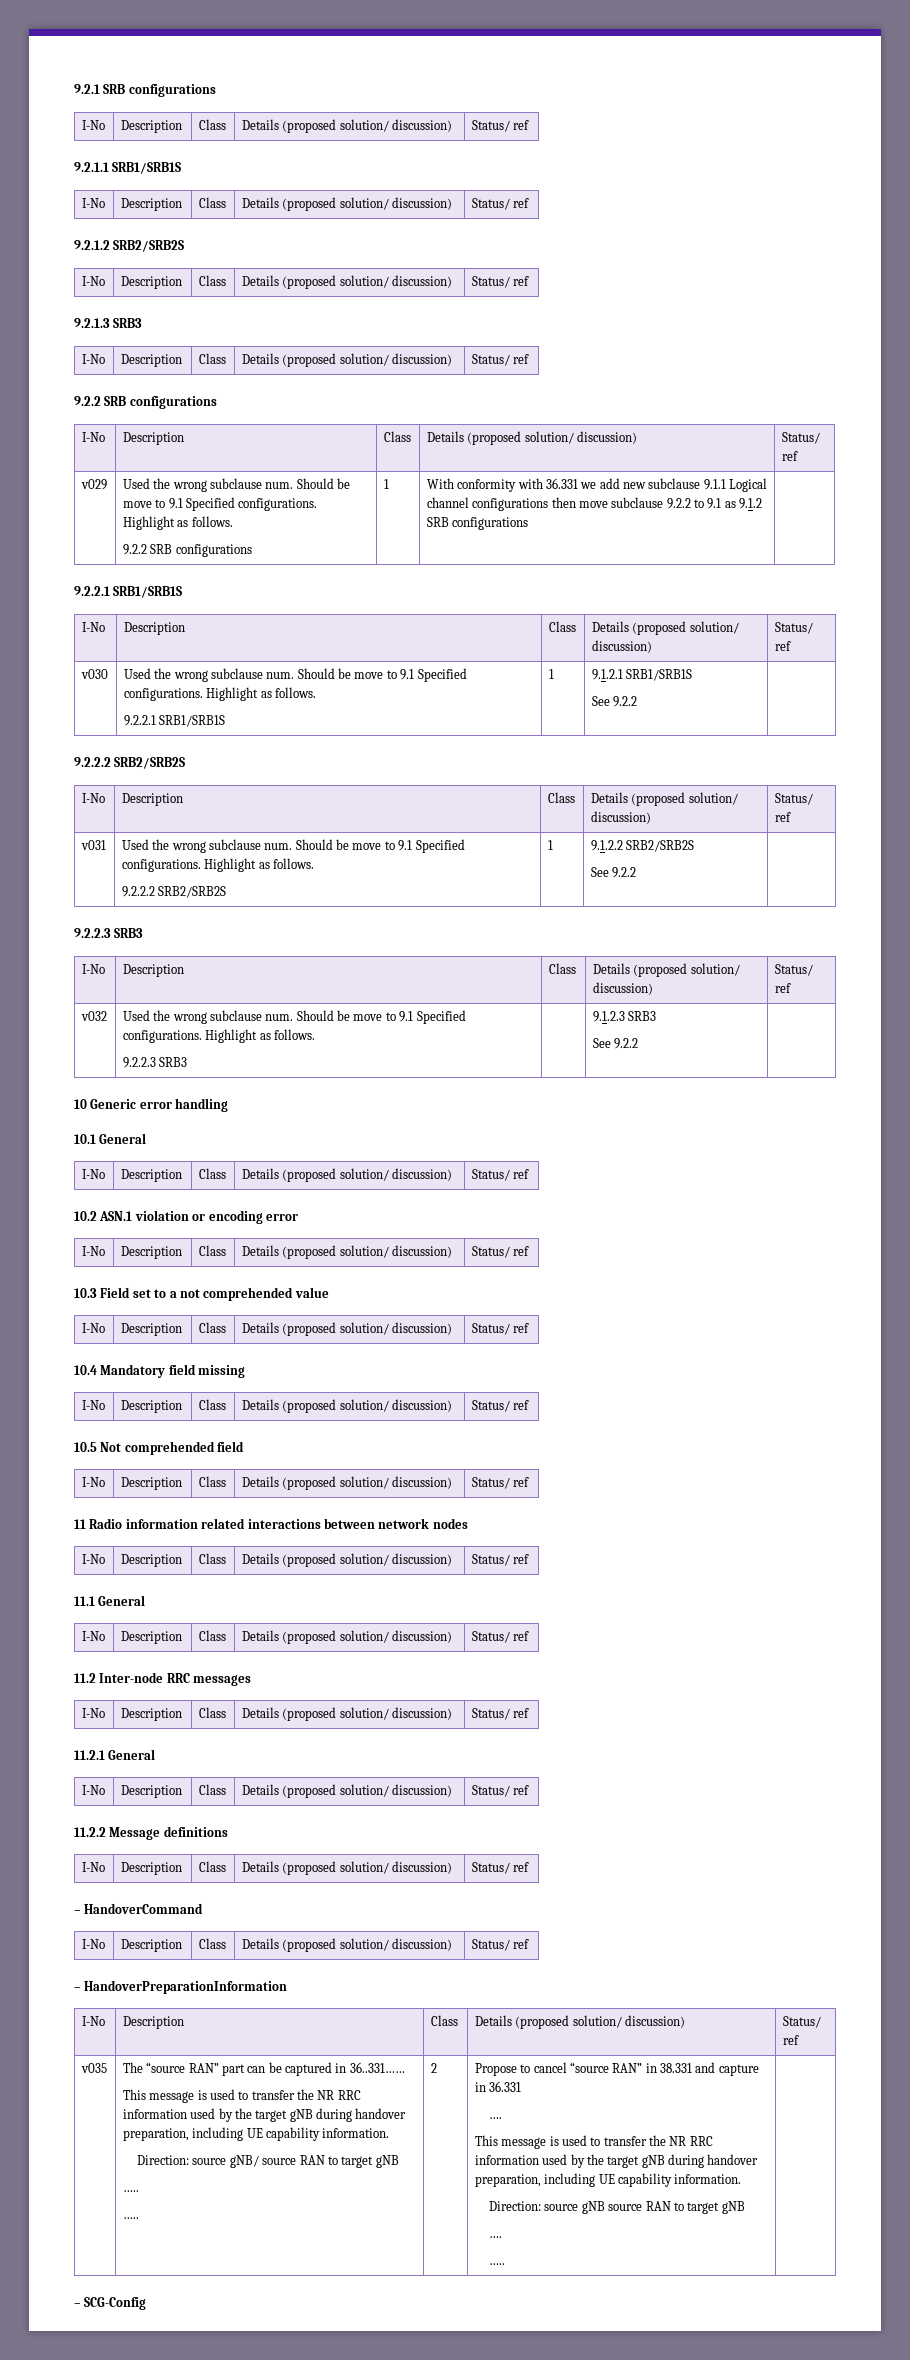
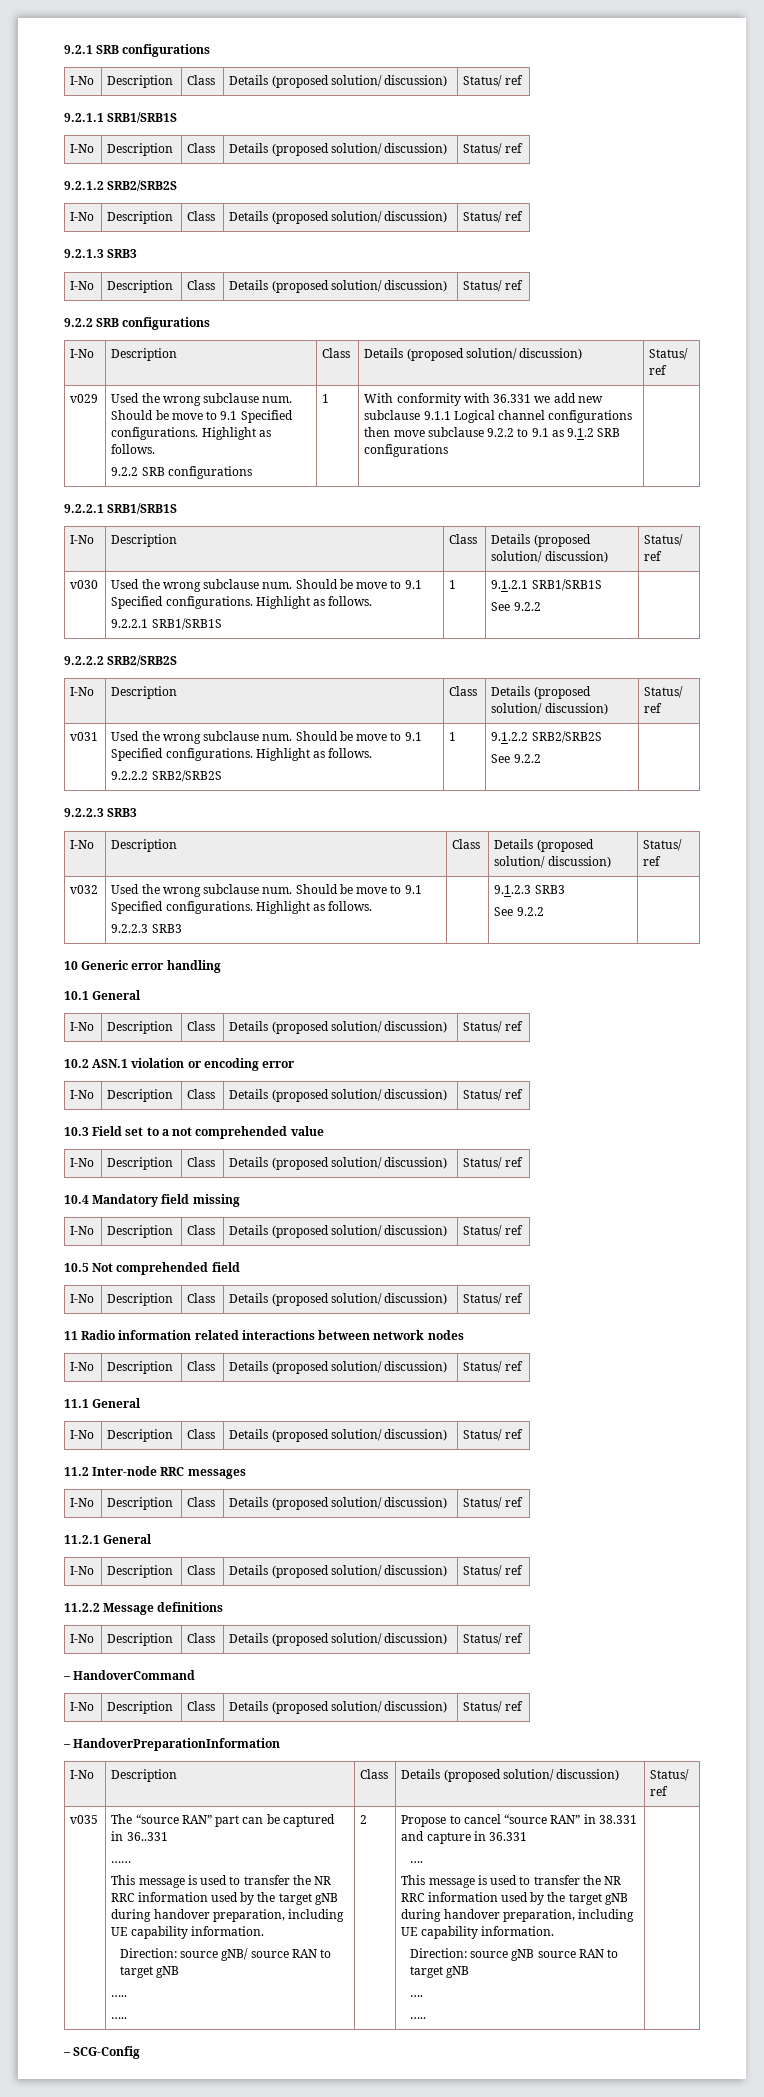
[349,2062,405,2073] 36..331…… -> [126,1832,168,1841] [111,1861,132,1863] 36..331 // ……

